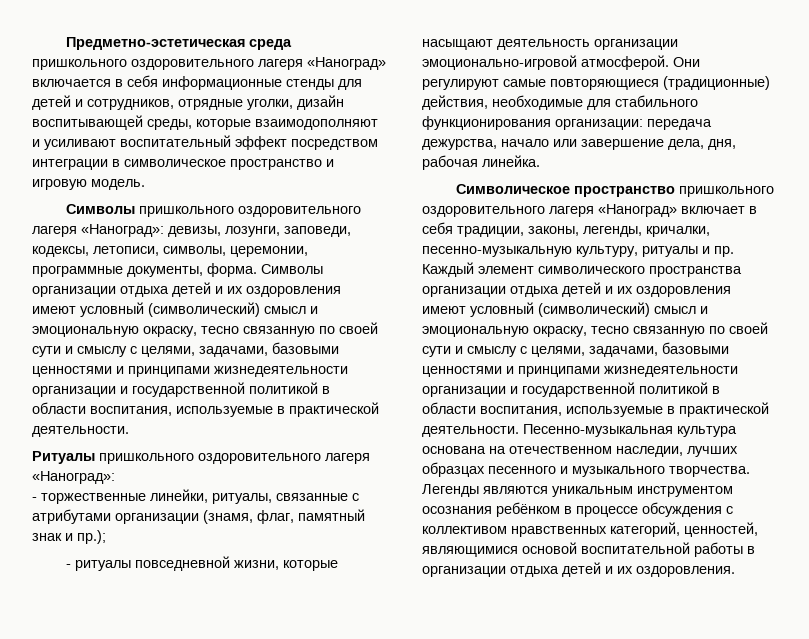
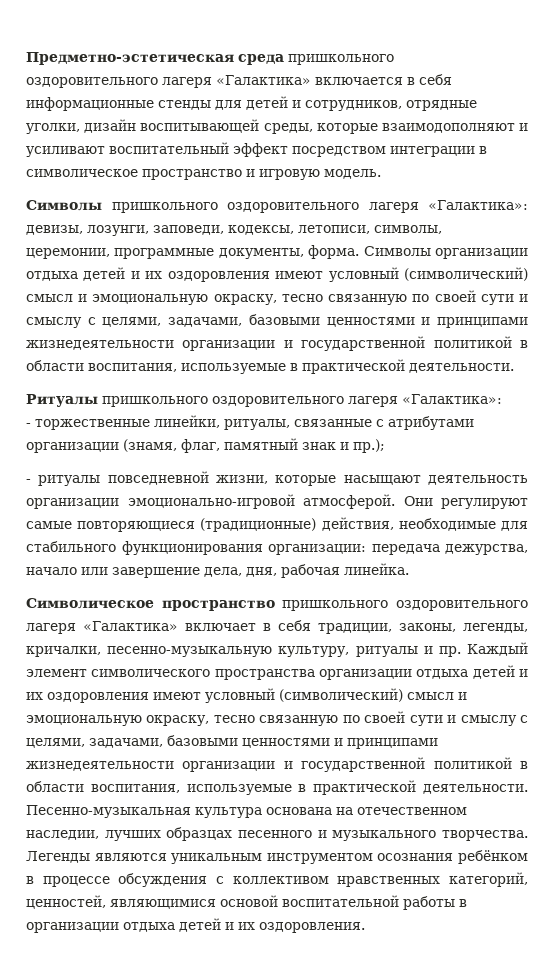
[307,57,386,70] «Наноград» -> [216,75,311,85] «Галактика»
[81,224,164,237] «Наноград»: -> [428,200,528,210] «Галактика»:
[32,471,115,484] «Наноград»: -> [402,394,502,404] «Галактика»:
[598,204,677,217] «Наноград» -> [83,621,178,631] «Галактика»

